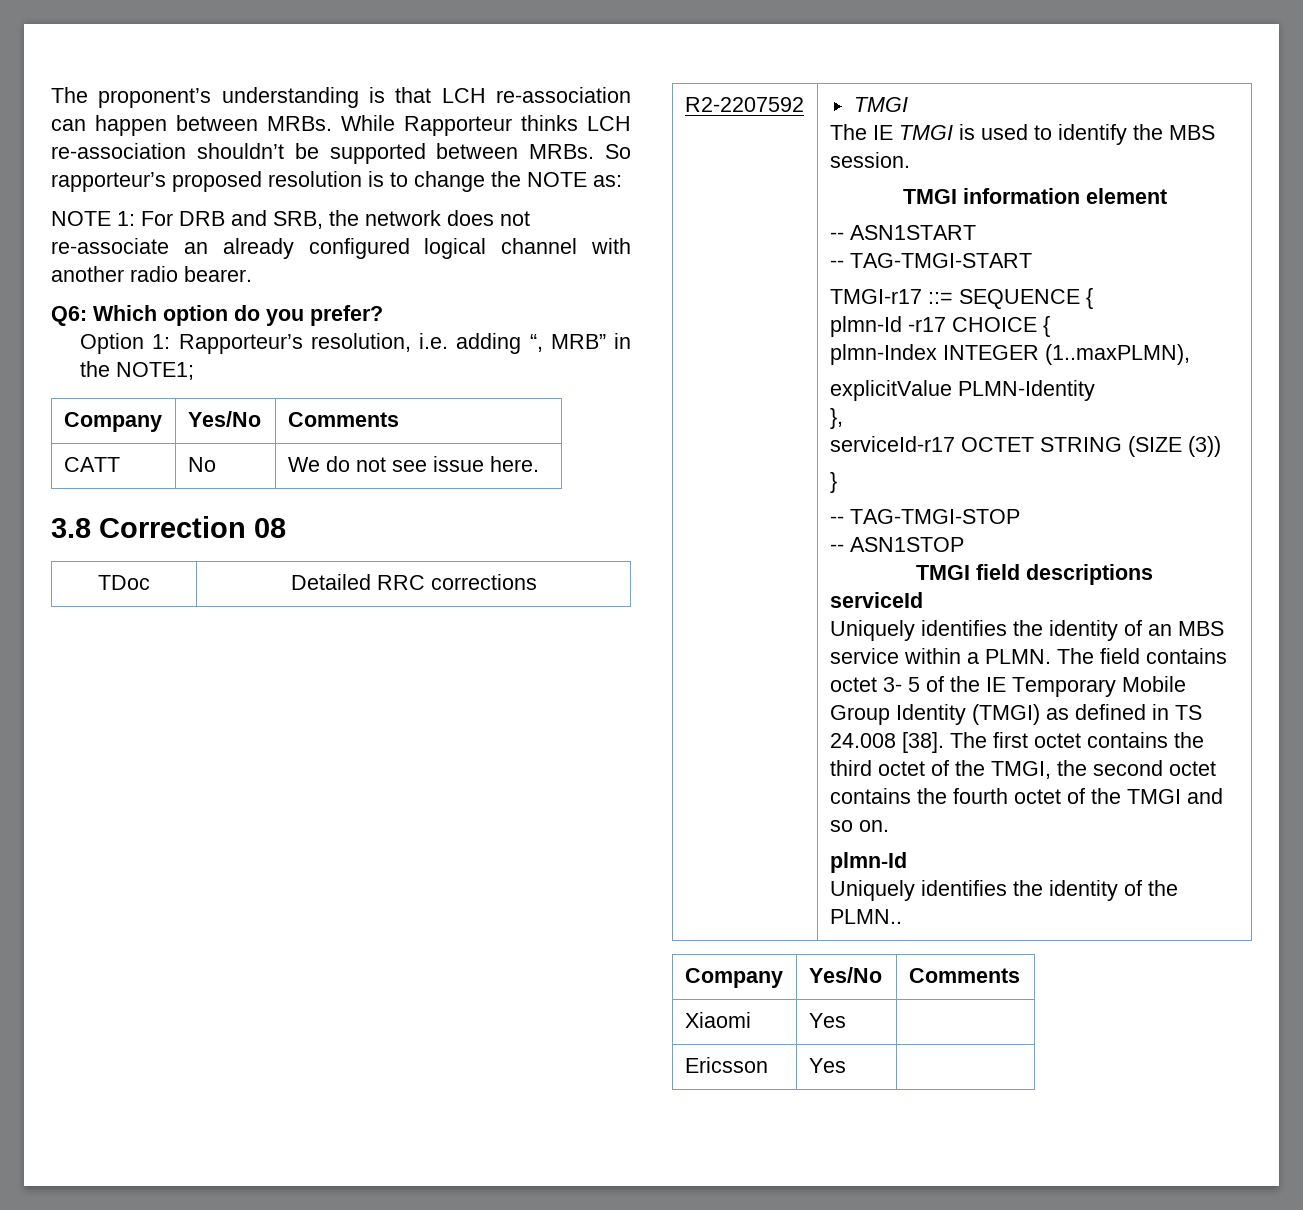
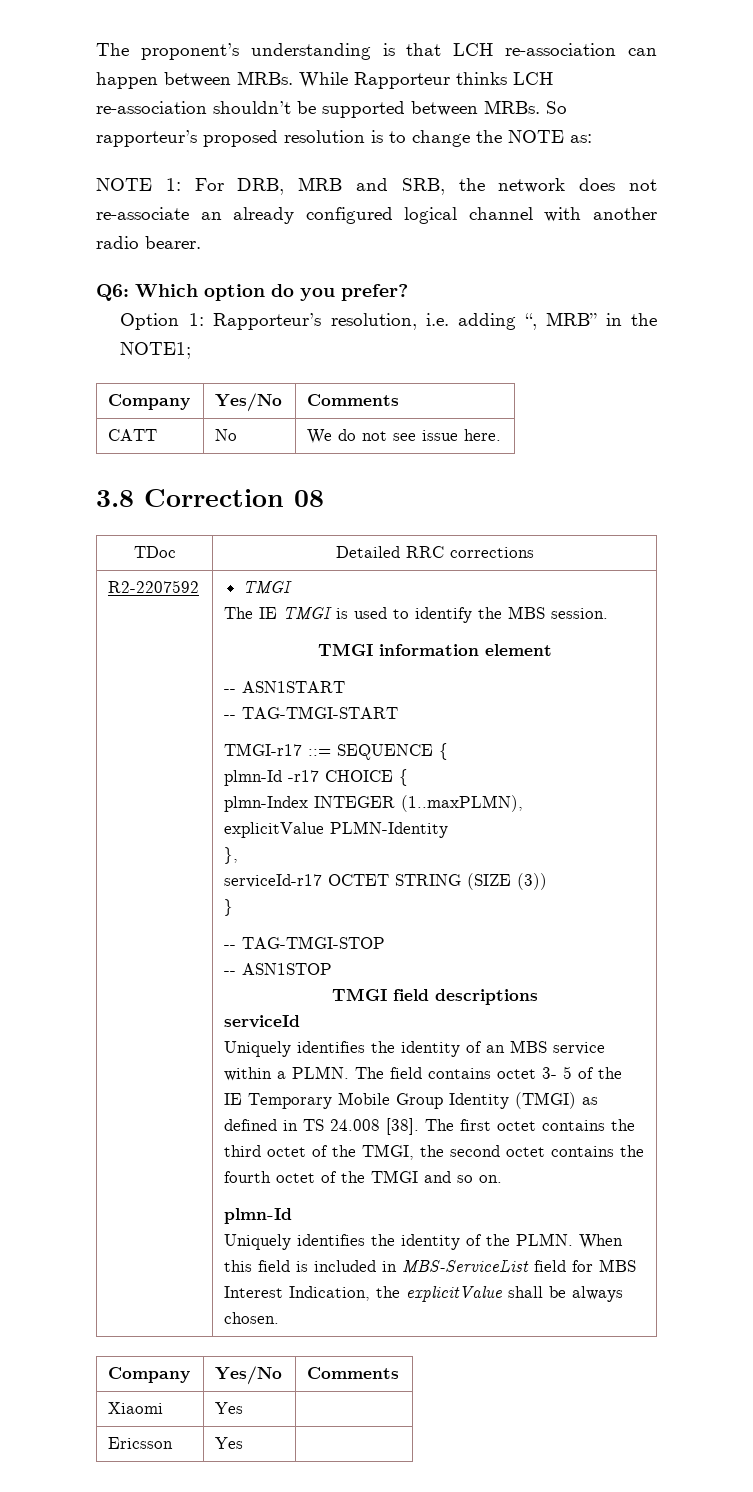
[179,211,225,226] DRB -> [237,177,343,195] DRB, MRB
[829,909,902,924] PLMN.. -> [516,1233,624,1249] [224,1259,637,1273] [224,1286,624,1302] [224,1312,280,1324] PLMN. When this field is included in MBS-ServiceList field for MBS Interest Indication, the explicitValue shall be always chosen.

